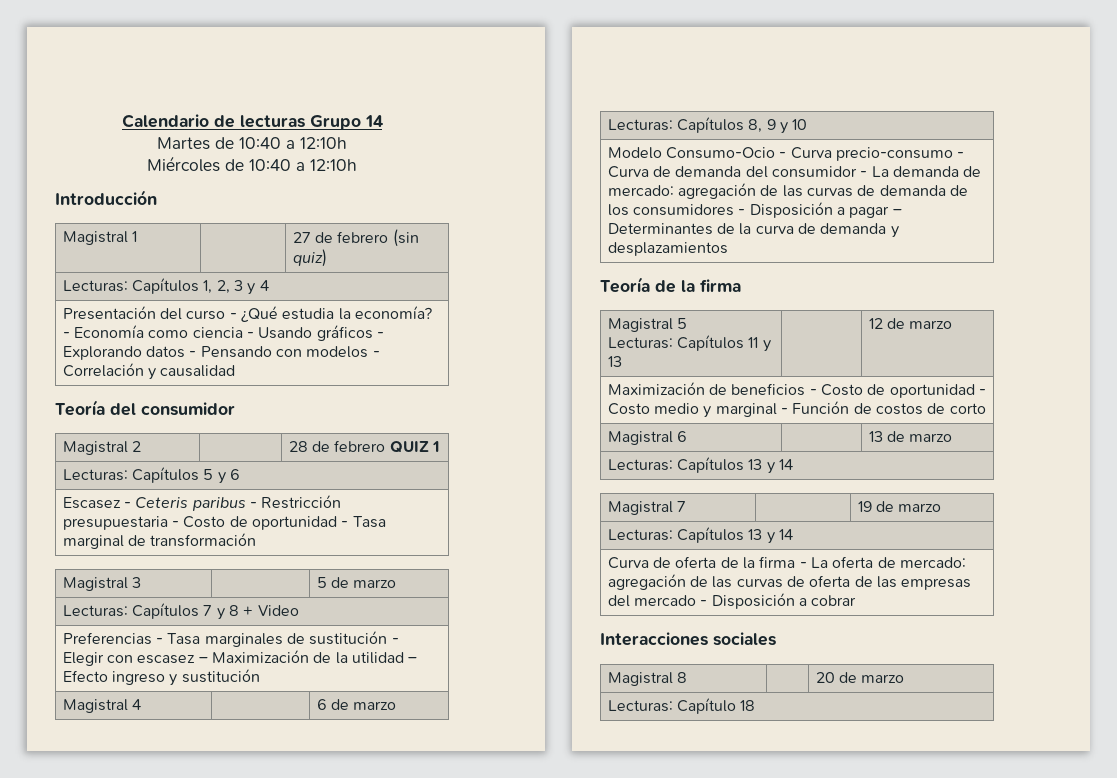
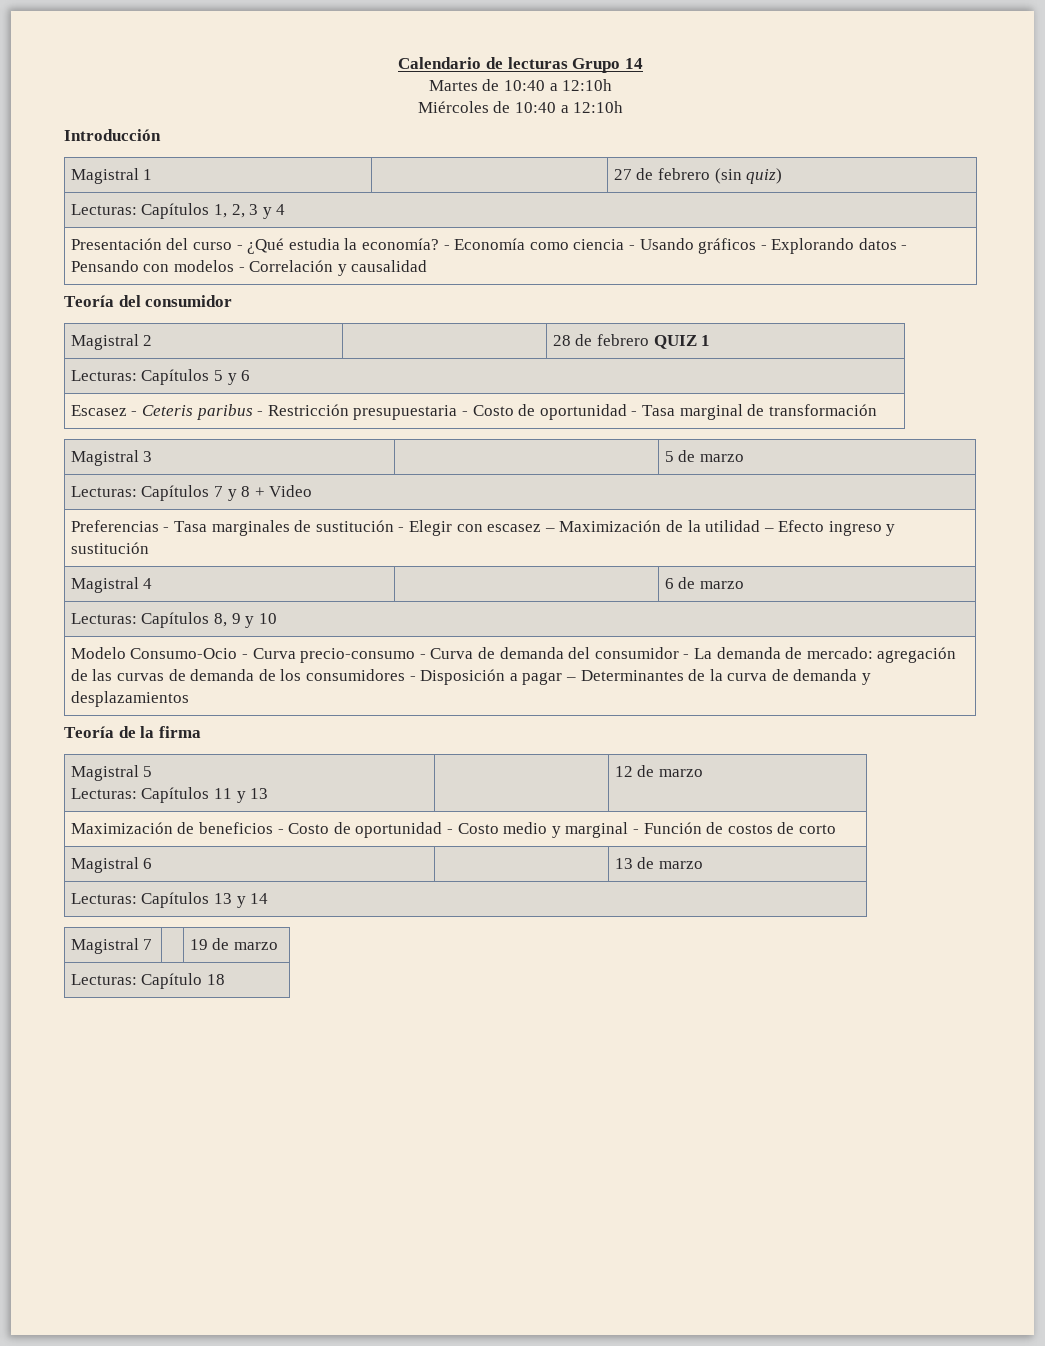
[607,527,794,544] [607,556,966,569] [607,574,972,590] [607,593,857,609] [600,632,776,646] [607,672,688,686] [815,672,905,683] // Lecturas: Capítulos 13 y 14 // Curva de oferta de la firma - La oferta de mercado: agregación de las curvas de oferta de las empresas del mercado - Disposición a cobrar // Interacciones sociales // Magistral 8 | | 20 de marzo -> (279, 946) none

